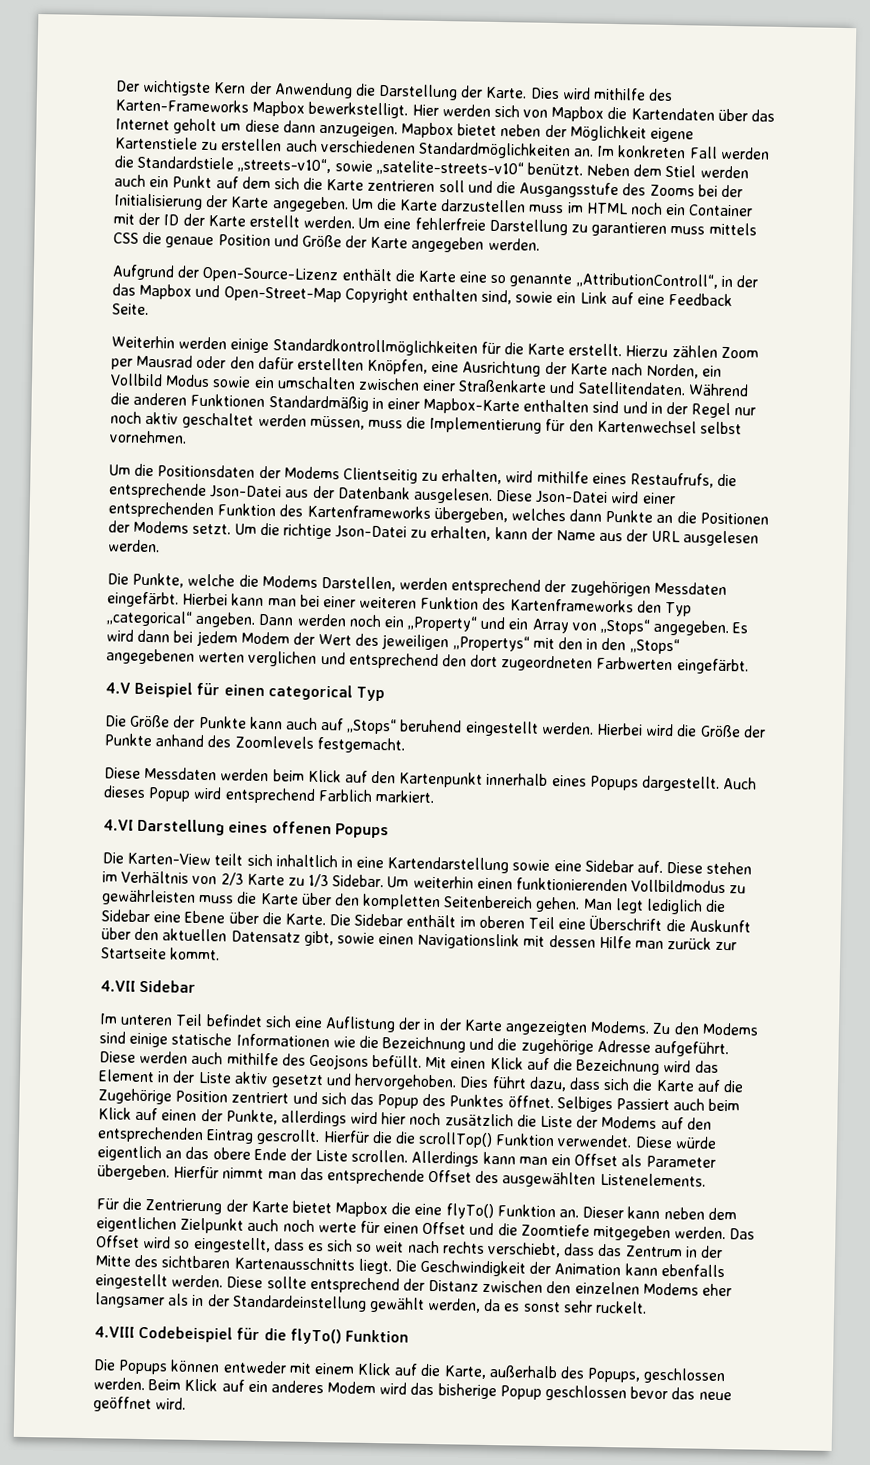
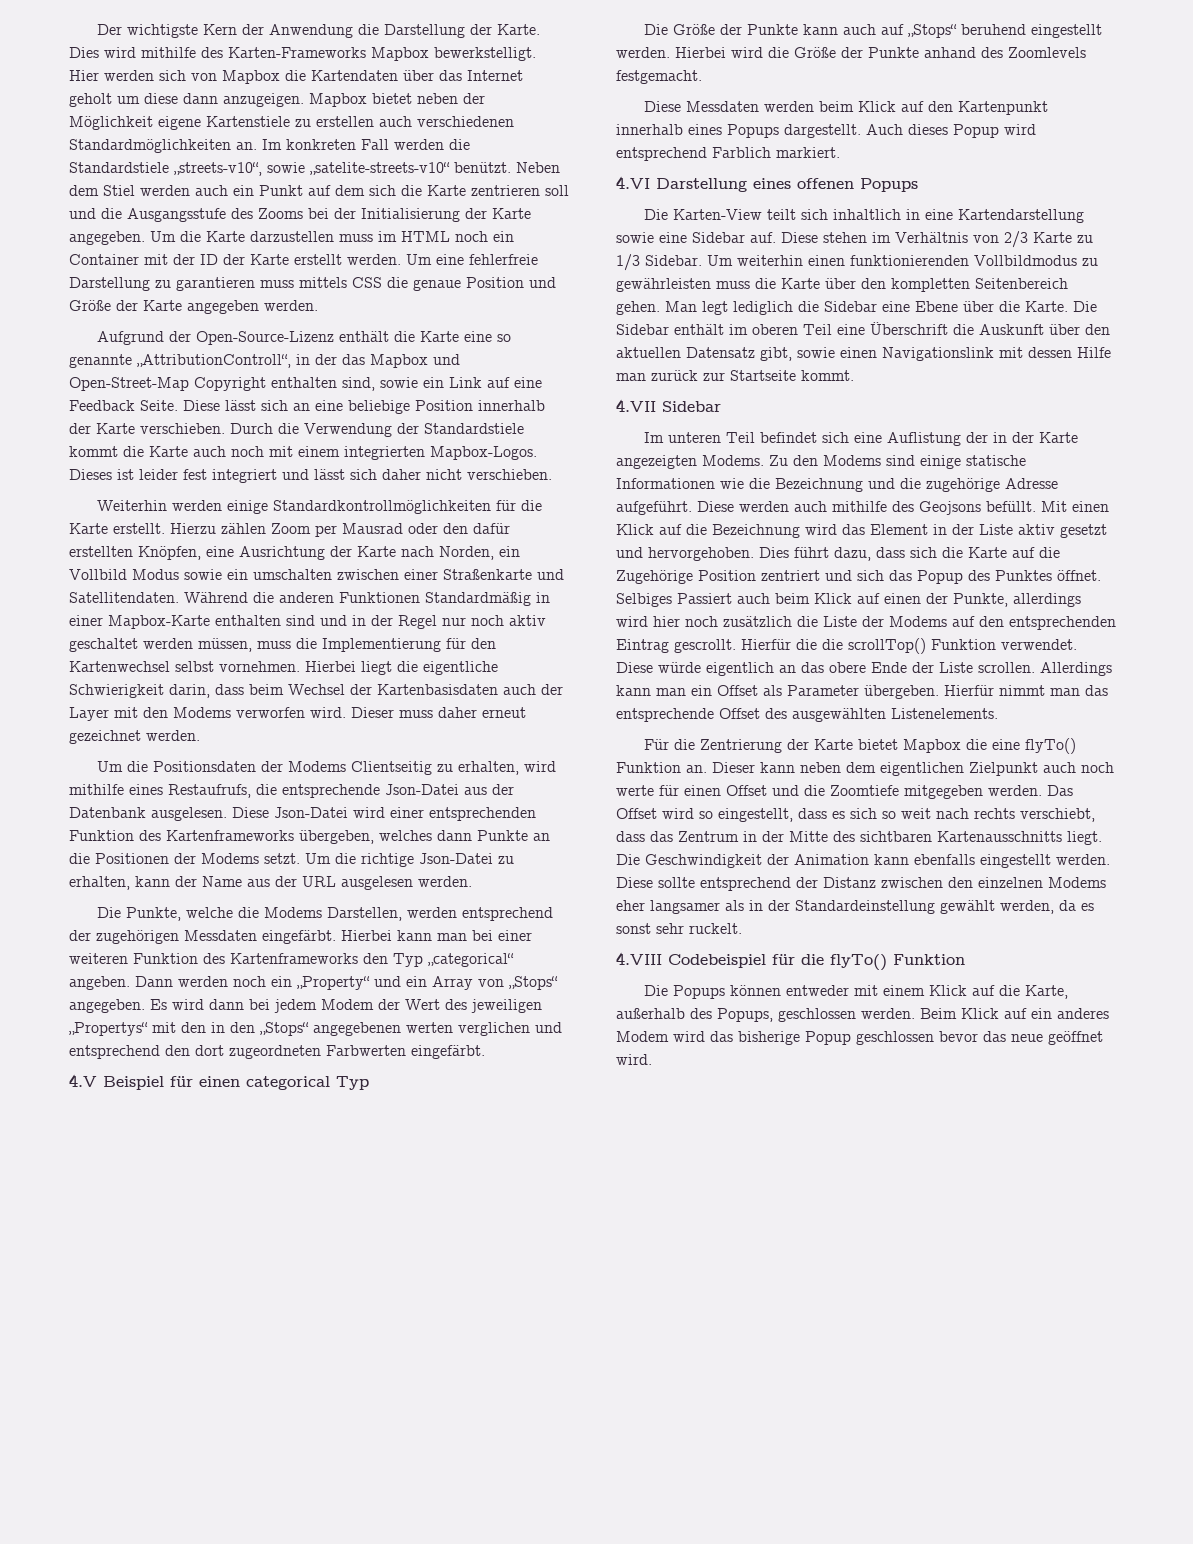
(149, 309) none -> [183,400,545,414] [69,423,524,437] [69,446,537,460] [69,469,552,483] Diese lässt sich an eine beliebige Position innerhalb der Karte verschieben. Durch die Verwendung der Standardstiele kommt die Karte auch noch mit einem integrierten Mapbox-Logos. Dieses ist leider fest integriert und lässt sich daher nicht verschieben.
(187, 437) none -> [305,661,498,675] [69,684,563,698] [69,707,526,721] [69,730,200,744] Hierbei liegt die eigentliche Schwierigkeit darin, dass beim Wechsel der Kartenbasisdaten auch der Layer mit den Modems verworfen wird. Dieser muss daher erneut gezeichnet werden.

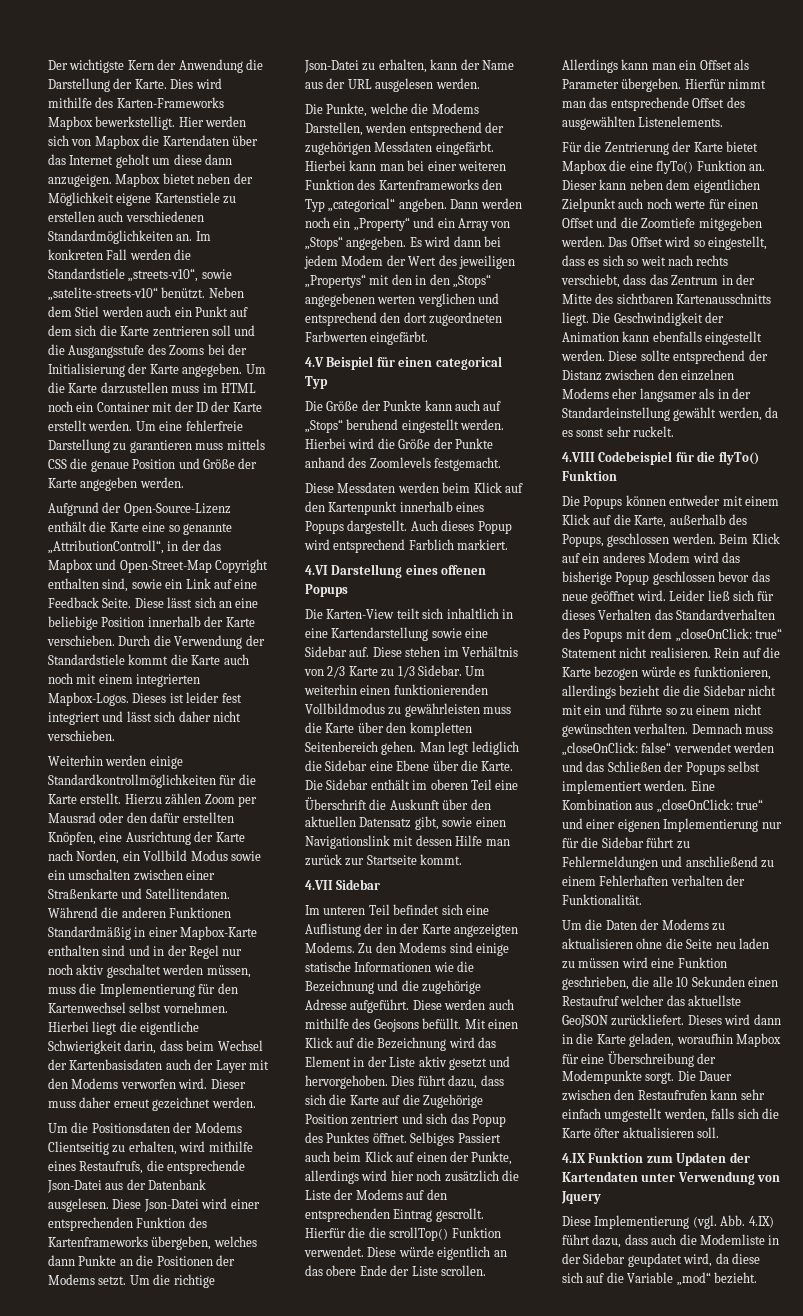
(652, 1059) none -> [669,590,775,601] [562,609,776,620] [562,628,782,642] [562,647,780,658] [562,666,771,680] [562,685,776,699] [562,704,762,716] [562,723,774,737] [562,742,775,756] [562,761,760,775] [562,780,715,794] [562,799,764,813] [562,818,782,832] [562,837,690,849] [562,856,775,870] [562,875,746,886] [562,894,642,905] [562,919,725,931] [562,938,769,949] [562,957,727,969] [562,976,778,990] [562,995,742,1006] [562,1014,781,1028] [562,1033,781,1047] [562,1051,717,1067] [562,1070,733,1084] [562,1089,765,1101] [562,1108,779,1122] [562,1127,720,1138] [562,1152,750,1166] [562,1171,781,1185] [561,1191,601,1204] [562,1215,774,1229] [562,1234,780,1248] [562,1253,760,1267] [562,1272,757,1286] Leider ließ sich für dieses Verhalten das Standardverhalten des Popups mit dem „closeOnClick: true“ Statement nicht realisieren. Rein auf die Karte bezogen würde es funktionieren, allerdings bezieht die die Sidebar nicht mit ein und führte so zu einem nicht gewünschten verhalten. Demnach muss „closeOnClick: false“ verwendet werden und das Schließen der Popups selbst implementiert werden. Eine Kombination aus „closeOnClick: true“ und einer eigenen Implementierung nur für die Sidebar führt zu Fehlermeldungen und anschließend zu einem Fehlerhaften verhalten der Funktionalität. // Um die Daten der Modems zu aktualisieren ohne die Seite neu laden zu müssen wird eine Funktion geschrieben, die alle 10 Sekunden einen Restaufruf welcher das aktuellste GeoJSON zurückliefert. Dieses wird dann in die Karte geladen, woraufhin Mapbox für eine Überschreibung der Modempunkte sorgt. Die Dauer zwischen den Restaufrufen kann sehr einfach umgestellt werden, falls sich die Karte öfter aktualisieren soll. // 4.IX Funktion zum Updaten der Kartendaten unter Verwendung von Jquery // Diese Implementierung (vgl. Abb. 4.IX) führt dazu, dass auch die Modemliste in der Sidebar geupdatet wird, da diese sich auf die Variable „mod“ bezieht.

